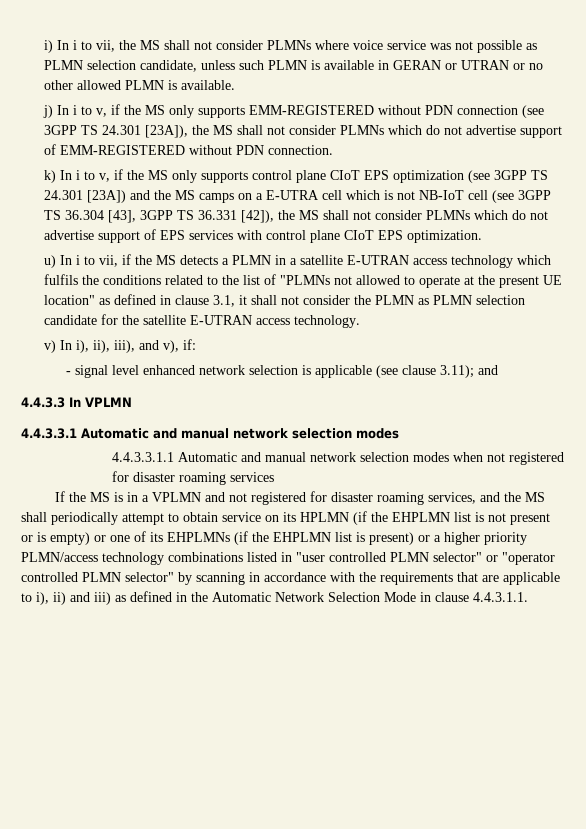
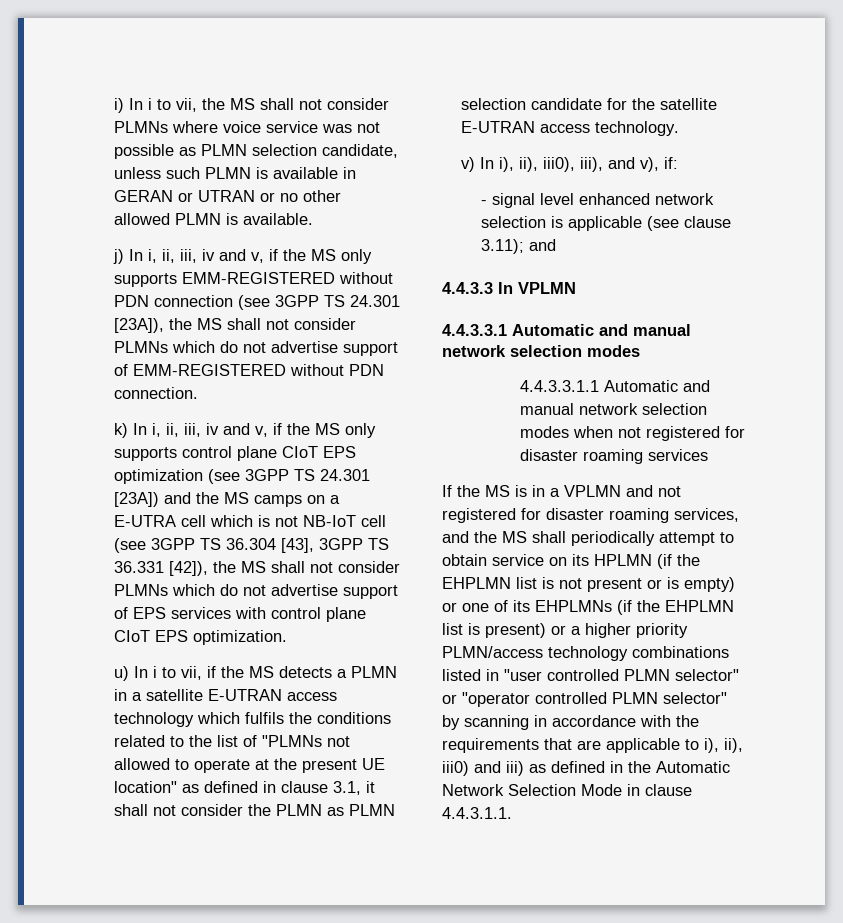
[72,105,92,115] i to -> [148,249,247,263] i, ii, iii, iv and
[75,170,95,180] i to -> [152,423,251,437] i, ii, iii, iv and
(110, 346) none -> [543,157,576,172] iii0),
[53,592,66,605] ii) -> [724,738,743,753] [442,761,469,776] ii), iii0)

